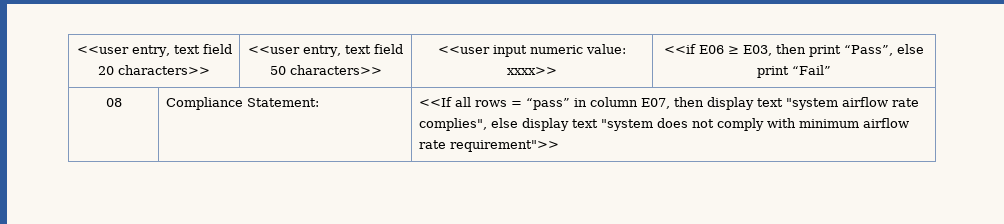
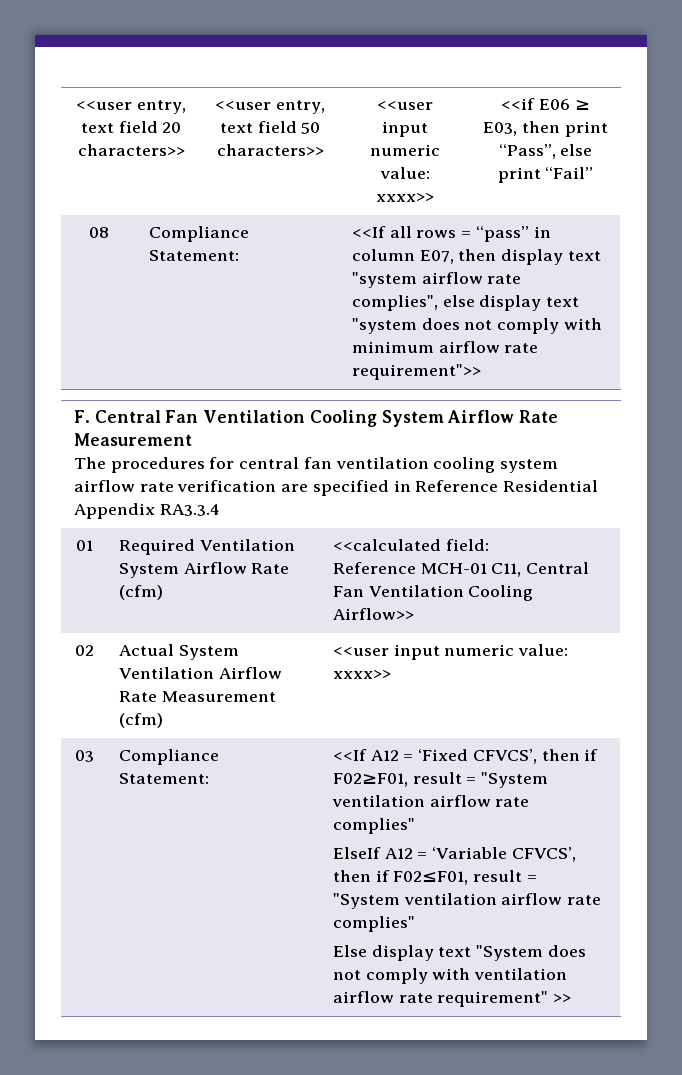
(560, 146) none -> [73,410,558,427] [73,433,192,446] [73,457,559,473] [73,480,599,496] [73,503,220,519] [75,540,93,551] [118,539,295,555] [118,562,290,578] [118,585,163,600] [332,539,489,551] [332,562,590,577] [332,585,534,601] [332,608,414,620] [74,645,94,656] [118,644,239,660] [118,667,282,679] [118,691,276,702] [118,713,163,728] [332,644,569,660] [332,670,391,679] [74,750,94,762] [118,749,219,765] [118,773,209,784] [332,749,599,764] [332,772,549,788] [331,795,530,807] [332,818,415,834] [332,847,576,862] [332,870,537,885] [332,893,602,909] [332,916,415,932] [332,945,586,961] [332,968,568,984] [332,991,572,1007] // F. Central Fan Ventilation Cooling System Airflow Rate Measurement // The procedures for central fan ventilation cooling system airflow rate verification are specified in Reference Residential Appendix RA3.3.4 // 01 | Required Ventilation System Airflow Rate (cfm) | <<calculated field: // Reference MCH-01 C11, Central Fan Ventilation Cooling Airflow>> // 02 | Actual System Ventilation Airflow Rate Measurement (cfm) | <<user input numeric value: xxxx>> // 03 | Compliance Statement: | <<If A12 = ‘Fixed CFVCS’, then if F02≥F01, result = "System ventilation airflow rate complies" // ElseIf A12 = ‘Variable CFVCS’, then if F02≤F01, result = "System ventilation airflow rate complies" // Else display text "System does not comply with ventilation airflow rate requirement" >>

